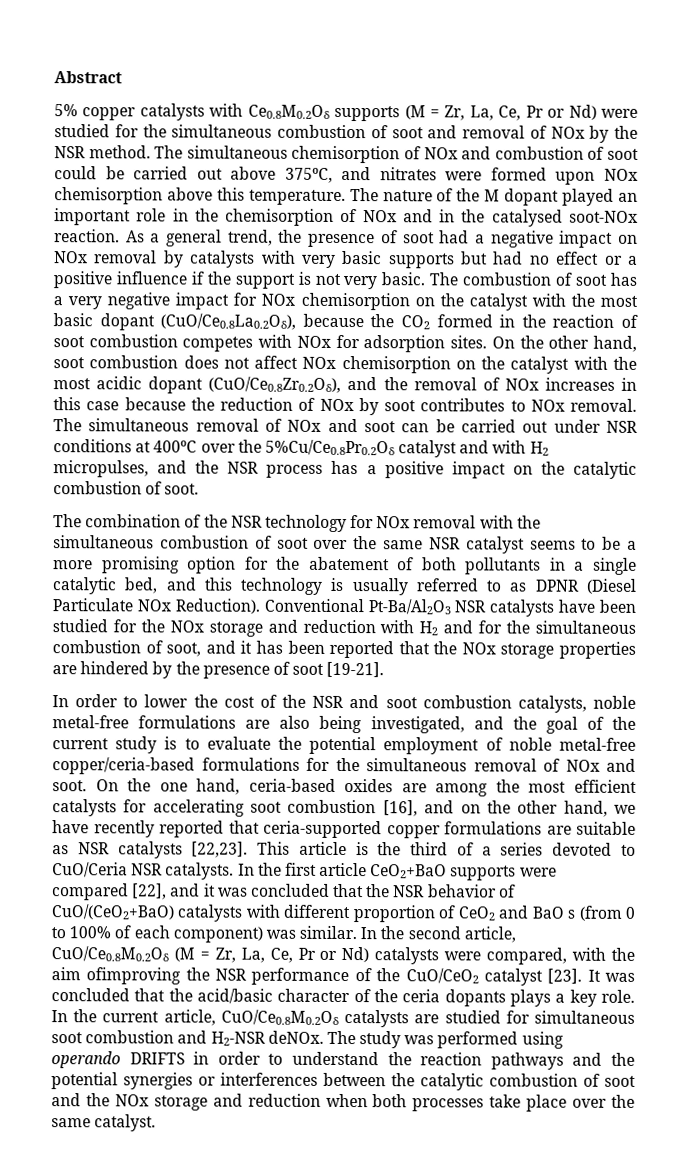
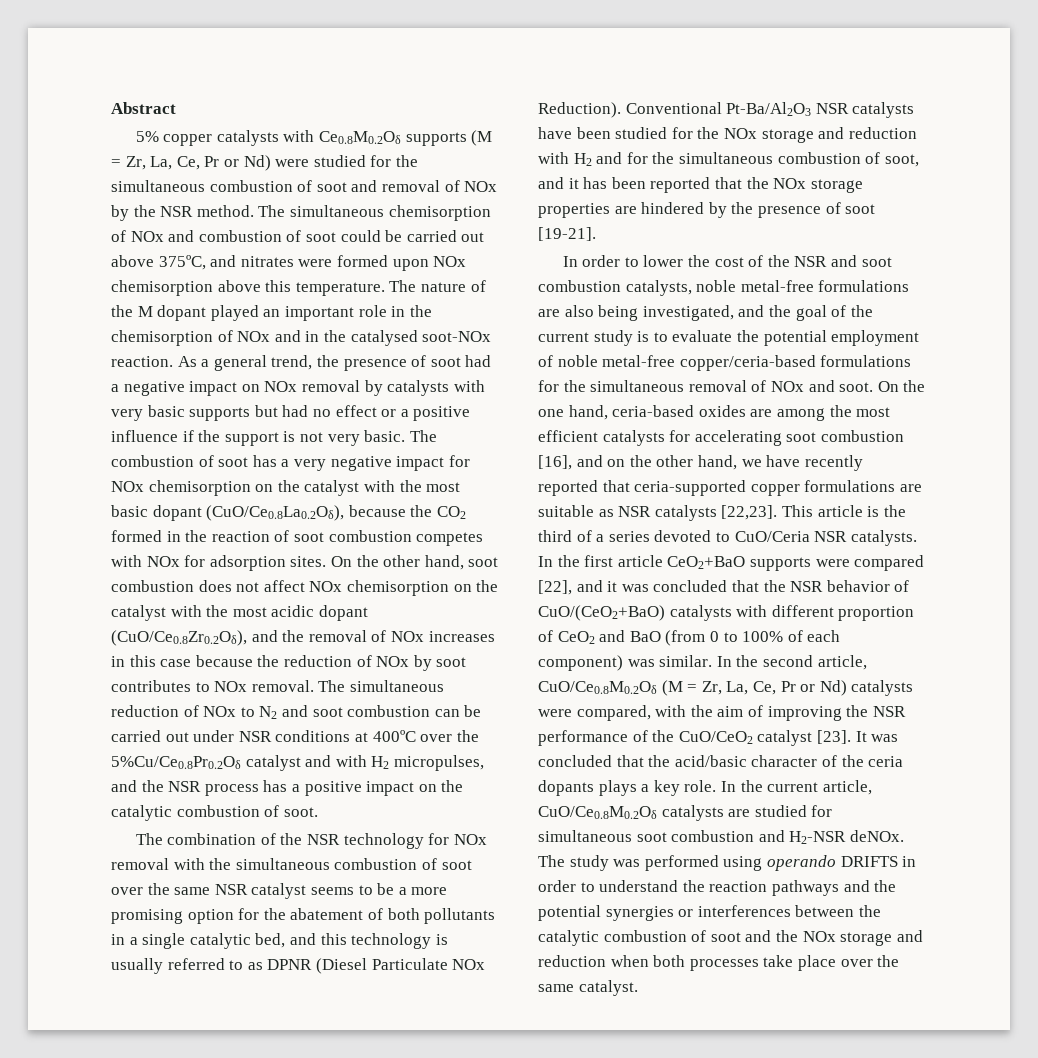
[195,418,396,433] removal of NOx and soot -> [111,705,431,719] reduction of NOx to N2 and soot combustion
[567,909,576,919] s -> (661, 636) none
[86,967,182,985] ofimproving -> [747,705,842,721] of improving

